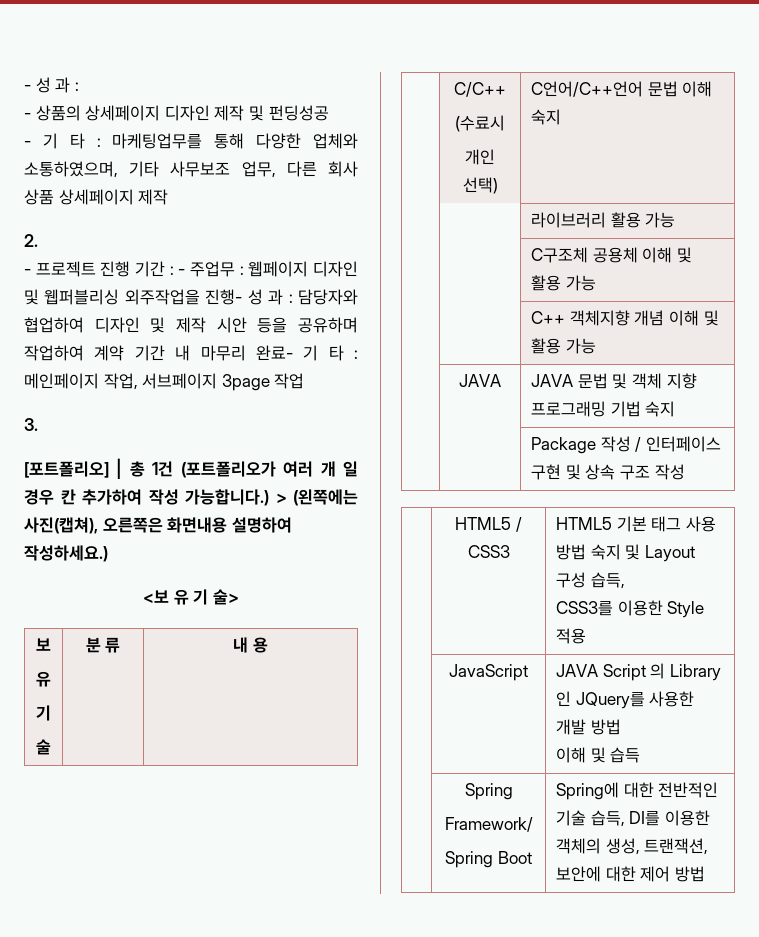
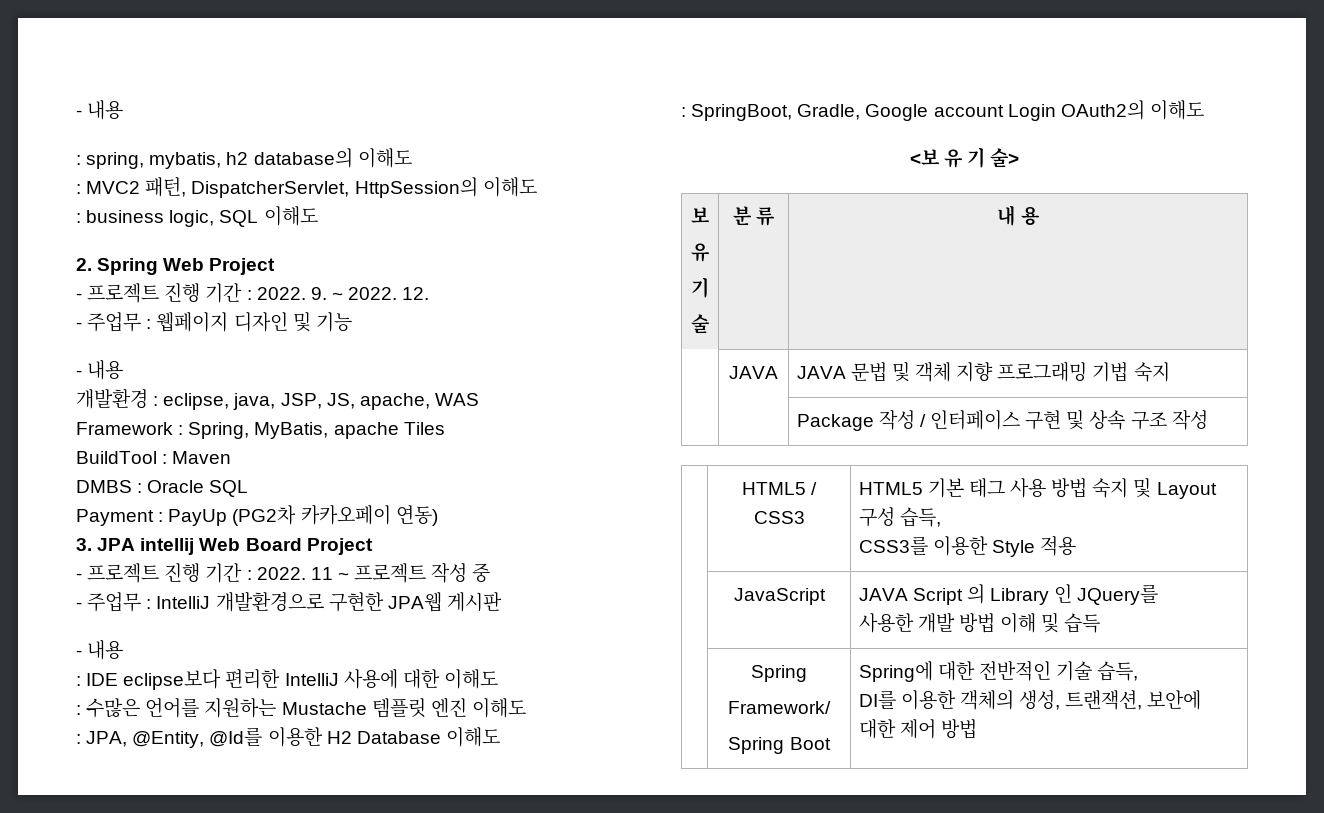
[24,77,79,93] [24,105,329,121] [24,133,358,149] [24,161,358,178] [24,189,169,205] [24,234,38,247] [24,261,174,277] - 성 과 : // - 상품의 상세페이지 디자인 제작 및 펀딩성공 // - 기 타 : 마케팅업무를 통해 다양한 업체와 소통하였으며, 기타 사무보조 업무, 다른 회사 상품 상세페이지 제작 // 2. // - 프로젝트 진행 기간 : -> [76,100,124,120] [76,148,412,169] [76,177,537,198] [76,206,318,227] [76,258,276,275] [76,283,430,303] - 내용 // : spring, mybatis, h2 database의 이해도 // : MVC2 패턴, DispatcherServlet, HttpSession의 이해도 // : business logic, SQL 이해도 // 2. Spring Web Project // - 프로젝트 진행 기간 : 2022. 9. ~ 2022. 12. //
[44,289,358,305] [24,317,358,333] [24,345,358,361] [24,373,305,391] [24,418,38,431] [24,458,358,479] [24,489,358,506] [24,517,292,534] [24,545,108,562] 웹퍼블리싱 외주작업을 진행- 성 과 : 담당자와 협업하여 디자인 및 제작 시안 등을 공유하며 작업하여 계약 기간 내 마무리 완료- 기 타 : 메인페이지 작업, 서브페이지 3page 작업 // 3. // [포트폴리오] | 총 1건 (포트폴리오가 여러 개 일 경우 칸 추가하여 작성 가능합니다.) > (왼쪽에는 사진(캡쳐), 오른쪽은 화면내용 설명하여 작성하세요.) -> [315,312,352,332] [76,360,124,380] [76,388,479,410] [76,422,445,439] [76,451,232,464] [76,480,249,497] [76,505,438,526] [76,538,373,555] [76,563,491,583] [76,591,502,612] [76,640,124,660] [76,669,498,690] [76,697,526,718] [76,727,500,748] [681,100,1204,121] 기능 // - 내용 // 개발환경 : eclipse, java, JSP, JS, apache, WAS // Framework : Spring, MyBatis, apache Tiles // BuildTool : Maven // DMBS : Oracle SQL // Payment : PayUp (PG2차 카카오페이 연동) // 3. JPA intellij Web Board Project // - 프로젝트 진행 기간 : 2022. 11 ~ 프로젝트 작성 중 // - 주업무 : IntelliJ 개발환경으로 구현한 JPA웹 게시판 // - 내용 // : IDE eclipse보다 편리한 IntelliJ 사용에 대한 이해도 // : 수많은 언어를 지원하는 Mustache 템플릿 엔진 이해도 // : JPA, @Entity, @Id를 이용한 H2 Database 이해도 // : SpringBoot, Gradle, Google account Login OAuth2의 이해도
[454,82,506,97] [455,115,505,132] [465,149,495,165] [462,177,498,194] [531,81,713,97] [531,109,562,125] [531,212,676,228] [531,247,692,263] [531,275,596,291] [531,310,719,326] [531,338,596,354] // | C/C++ // (수료시 // 개인 선택) | C언어/C++언어 문법 이해 숙지 // | | 라이브러리 활용 가능 // | | C구조체 공용체 이해 및 활용 가능 // | | C++ 객체지향 개념 이해 및 활용 가능 -> (1040, 216) none
(645, 700) none -> (1159, 594) //
(621, 727) // -> (995, 623) none
(625, 818) none -> (1139, 671) //

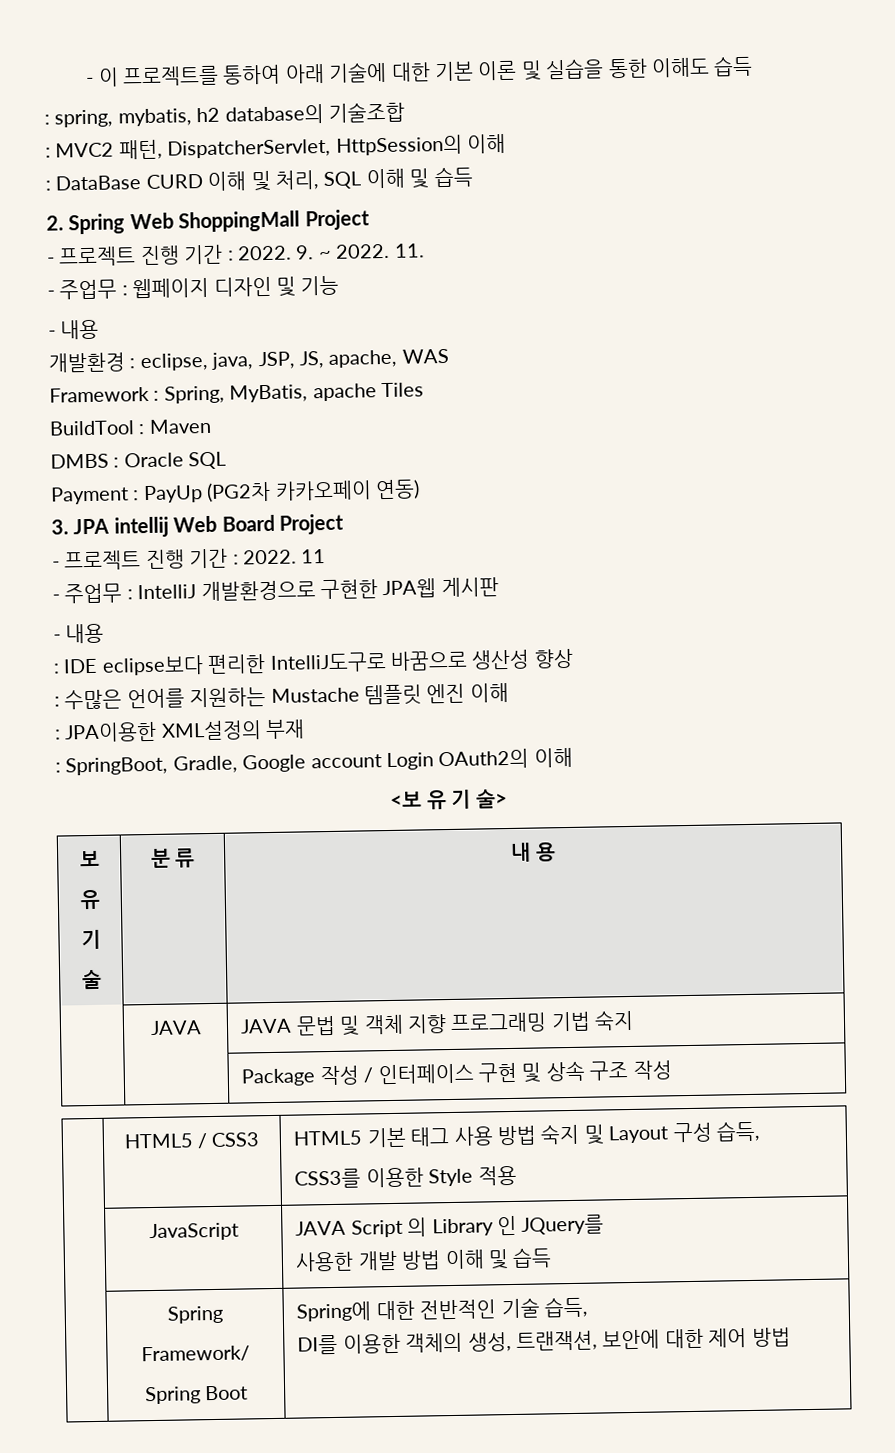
[76,100,124,120] - 내용 -> [86,55,754,87] - 이 프로젝트를 통하여 아래 기술에 대한 기본 이론 및 실습을 통한 이해도 습득
[357,148,412,168] 이해도 -> [328,101,405,123] 기술조합
[482,177,537,197] [76,206,318,227] 이해도 // : business logic, SQL 이해도 -> [467,133,506,154] [45,166,473,192] 이해 // : DataBase CURD 이해 및 처리, SQL 이해 및 습득
(205, 264) none -> [178,210,301,233] ShoppingMall
[402,287,430,300] 12. -> [393,243,425,258] 11.
[337,563,491,583] ~ 프로젝트 작성 중 -> (327, 556) none
[284,669,498,689] IntelliJ 사용에 대한 이해도 -> [269,648,574,673] IntelliJ도구로 바꿈으로 생산성 향상
[471,698,526,718] [76,727,500,748] 이해도 // : JPA, @Entity, @Id를 이용한 H2 Database 이해도 -> [469,682,509,703] [54,719,306,743] 이해 // : JPA이용한 XML설정의 부재
[1149,100,1204,120] 이해도 -> [533,747,573,768] 이해

